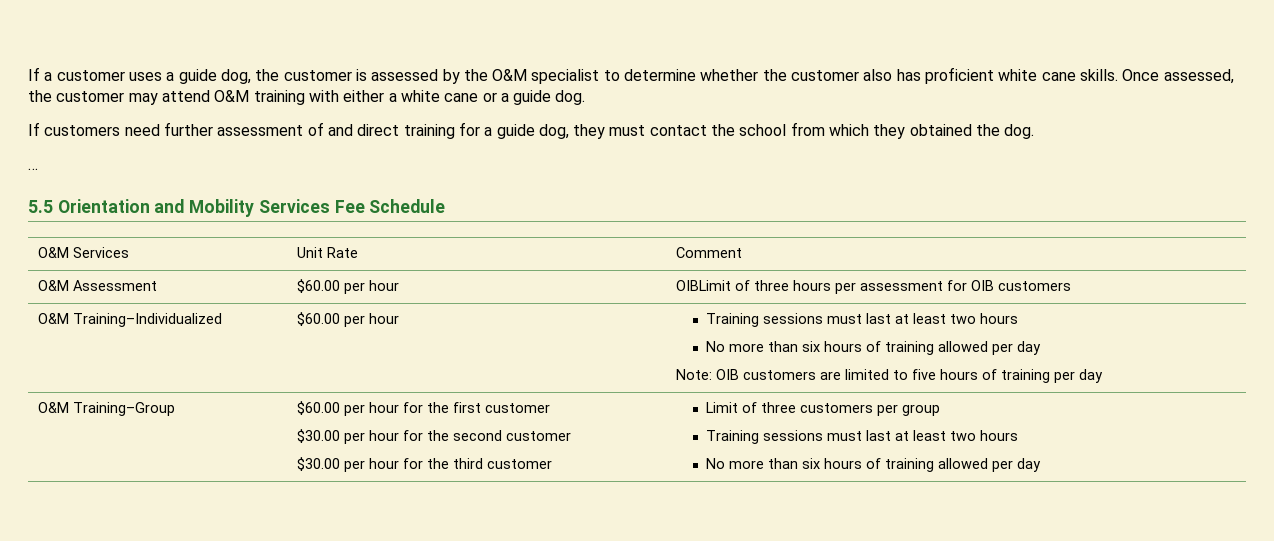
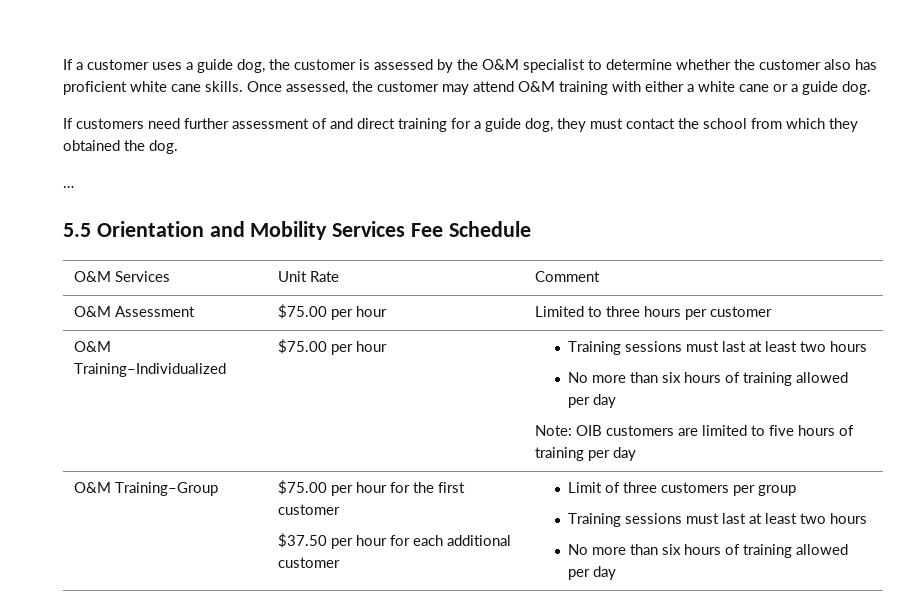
[296,279,399,294] [675,280,750,291] $60.00 per hour | OIBLimit of -> [278,304,388,320] [535,306,603,317] $75.00 per hour | Limited to
[859,280,1071,291] assessment for OIB customers -> [710,306,773,317] customer
[296,312,340,326] $60.00 -> [278,339,328,354] $75.00
[296,401,340,415] $60.00 -> [278,480,328,495] $75.00
[296,429,571,444] [296,457,483,472] $30.00 per hour for the second customer // $30.00 per hour for the third -> [278,533,512,549] $37.50 per hour for each additional

